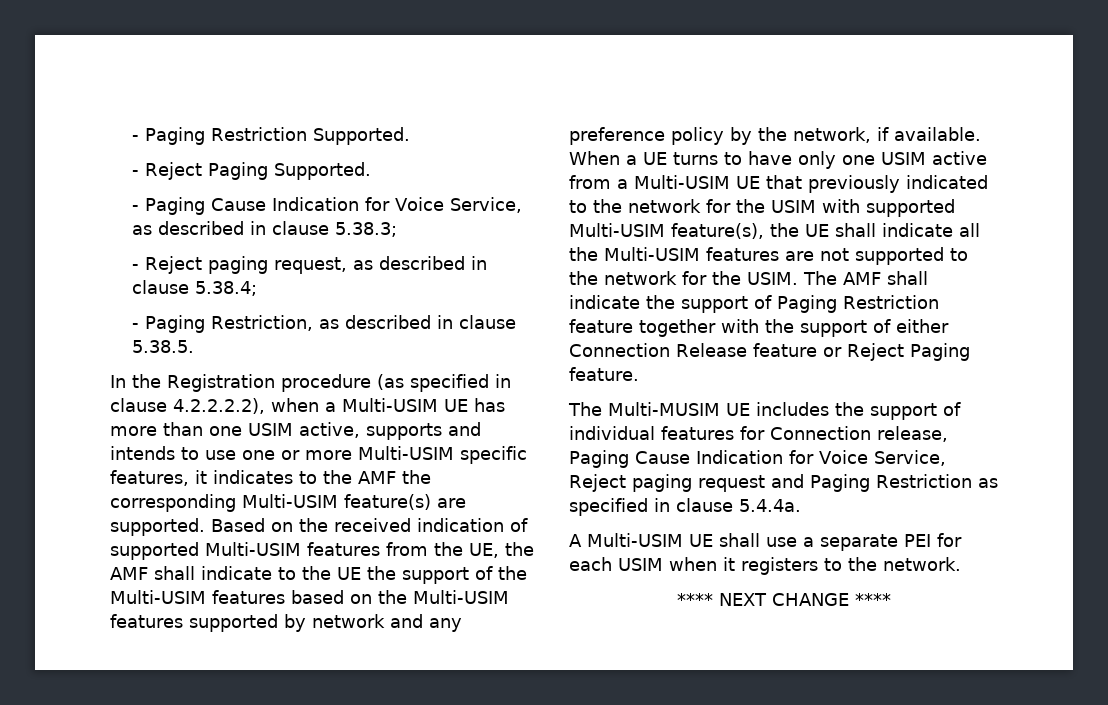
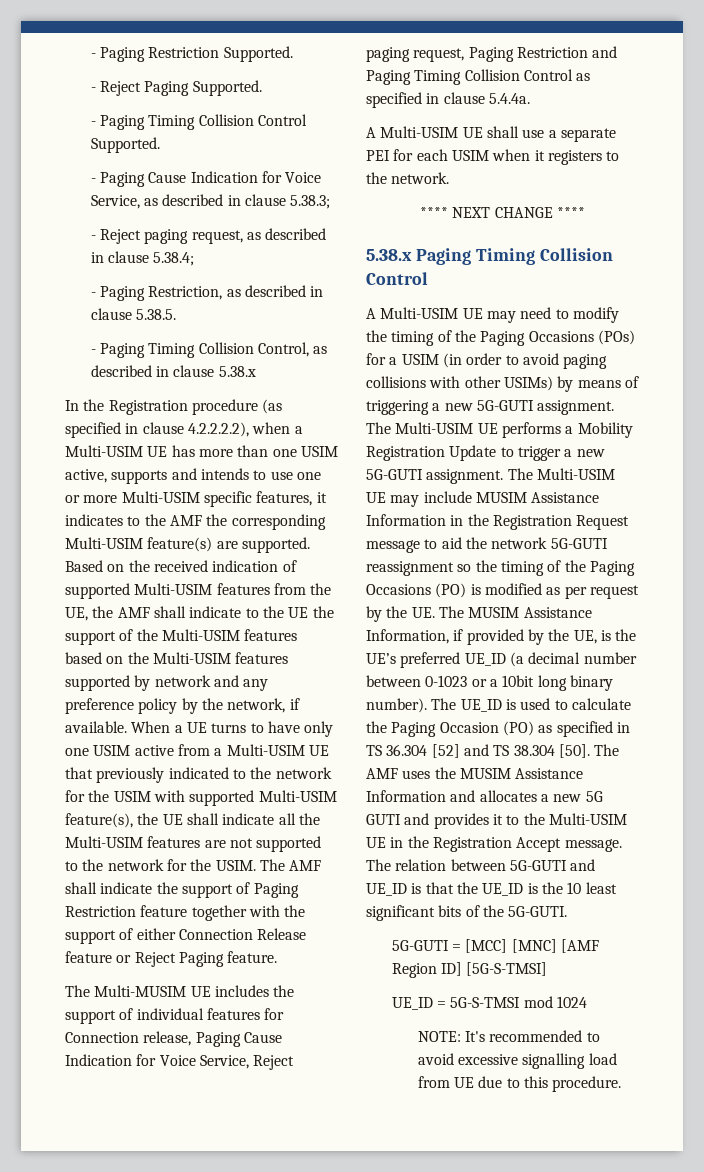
(372, 171) none -> [90,114,308,130] [90,137,160,153] // - Paging Timing Collision Control Supported.
(195, 346) none -> [90,342,328,358] [90,365,256,377] // - Paging Timing Collision Control, as described in clause 5.38.x
[697,474,972,492] request and Paging Restriction -> [413,46,618,62] [366,69,573,85] request, Paging Restriction and Paging Timing Collision Control
(891, 599) none -> [366,248,613,265] [366,272,428,285] [366,307,619,323] [366,330,635,346] [366,353,608,369] [366,376,639,392] [366,400,615,415] [366,422,633,438] [366,445,605,461] [366,468,615,484] [366,491,600,507] [366,514,630,530] [366,537,608,553] [366,560,635,576] [366,583,639,599] [366,606,592,622] [366,629,637,645] [366,652,637,668] [366,675,613,691] [366,698,631,713] [366,721,630,737] [366,744,620,758] [366,767,584,779] [366,790,603,802] [366,813,627,829] [366,836,622,852] [366,859,596,871] [366,882,617,896] [366,905,568,921] [391,939,600,953] [391,962,548,978] [391,996,588,1010] [417,1030,600,1042] [417,1053,617,1069] [417,1076,622,1092] // 5.38.x Paging Timing Collision Control // A Multi-USIM UE may need to modify the timing of the Paging Occasions (POs) for a USIM (in order to avoid paging collisions with other USIMs) by means of triggering a new 5G-GUTI assignment. The Multi-USIM UE performs a Mobility Registration Update to trigger a new 5G-GUTI assignment. The Multi-USIM UE may include MUSIM Assistance Information in the Registration Request message to aid the network 5G-GUTI reassignment so the timing of the Paging Occasions (PO) is modified as per request by the UE. The MUSIM Assistance Information, if provided by the UE, is the UE’s preferred UE_ID (a decimal number between 0-1023 or a 10bit long binary number). The UE_ID is used to calculate the Paging Occasion (PO) as specified in TS 36.304 [52] and TS 38.304 [50]. The AMF uses the MUSIM Assistance Information and allocates a new 5G GUTI and provides it to the Multi-USIM UE in the Registration Accept message. The relation between 5G-GUTI and UE_ID is that the UE_ID is the 10 least significant bits of the 5G-GUTI. // 5G-GUTI = [MCC] [MNC] [AMF Region ID] [5G-S-TMSI] // UE_ID = 5G-S-TMSI mod 1024 // NOTE: It's recommended to avoid excessive signalling load from UE due to this procedure.

